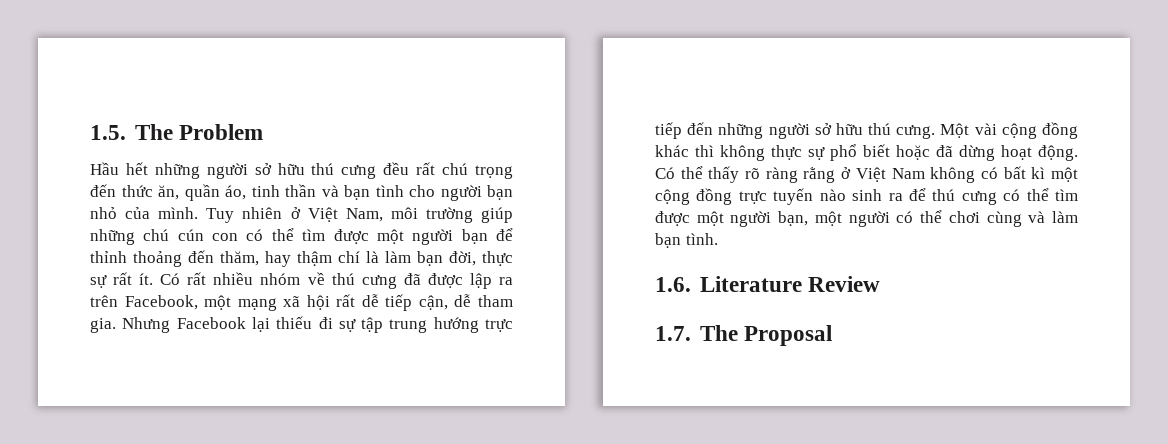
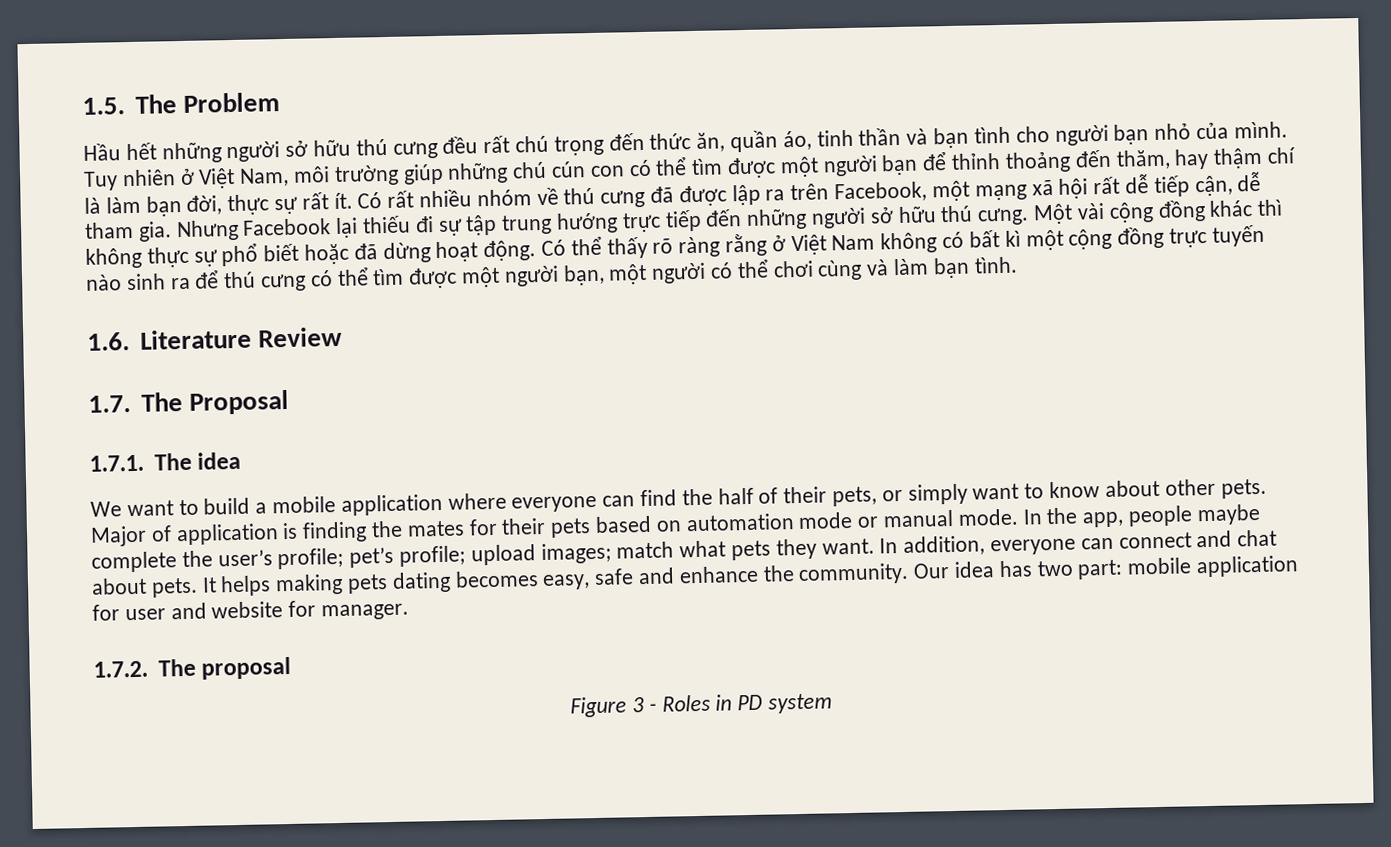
(832, 335) none -> [89,451,242,472] [90,478,1267,517] [90,503,1261,547] [91,529,1278,573] [91,555,1300,598] [92,600,410,621] [93,656,292,680] [570,693,832,718] // 1.7.1. The idea // We want to build a mobile application where everyone can find the half of their pets, or simply want to know about other pets. Major of application is finding the mates for their pets based on automation mode or manual mode. In the app, people maybe complete the user’s profile; pet’s profile; upload images; match what pets they want. In addition, everyone can connect and chat about pets. It helps making pets dating becomes easy, safe and enhance the community. Our idea has two part: mobile application for user and website for manager. // 1.7.2. The proposal // Figure 3 - Roles in PD system

